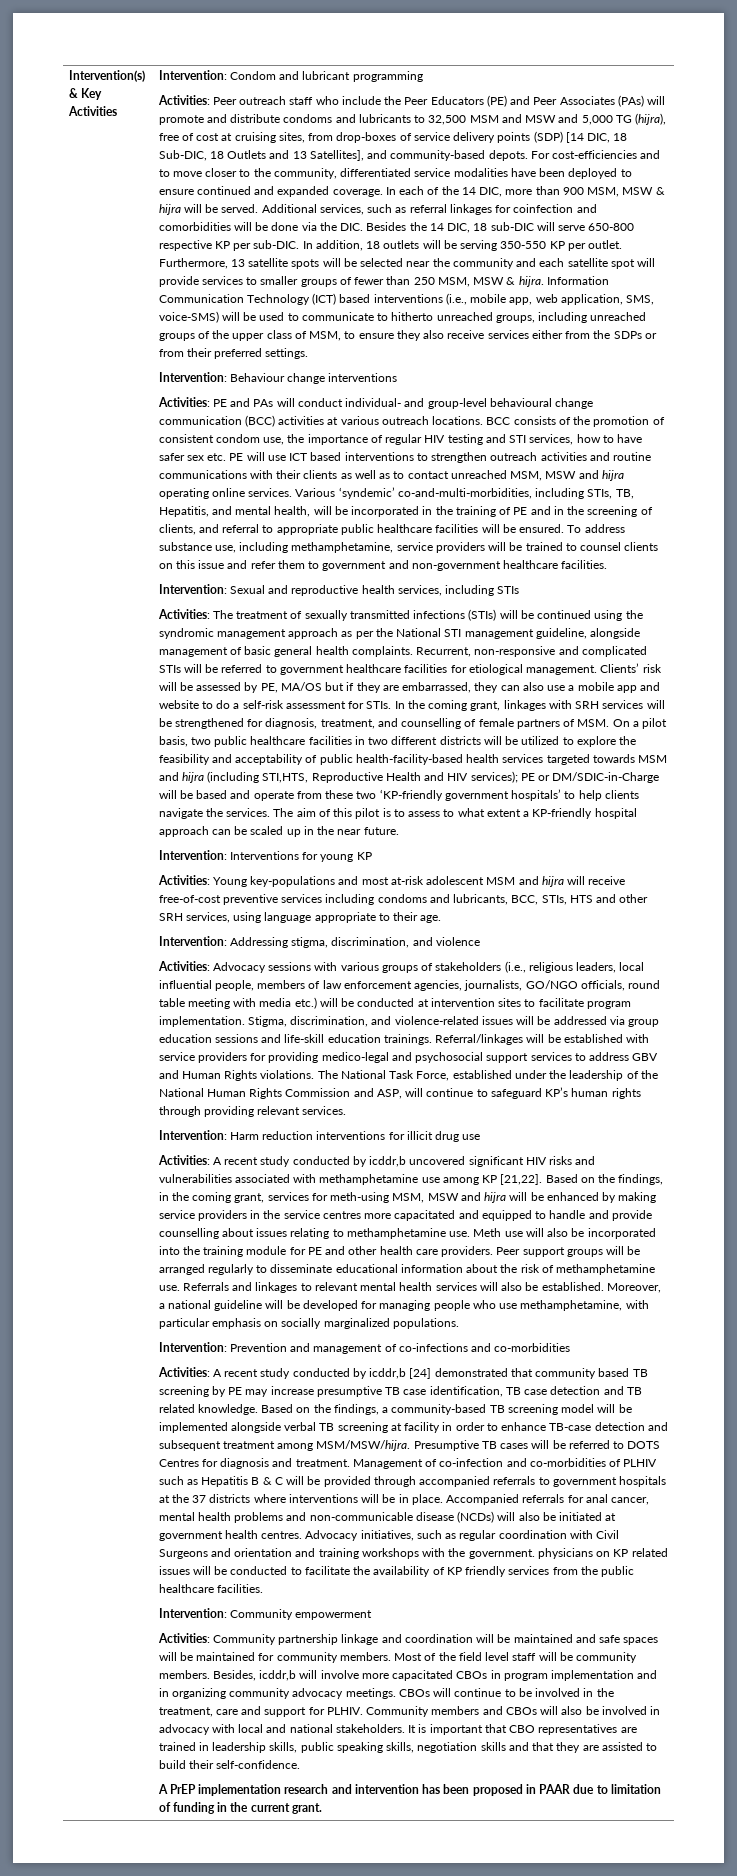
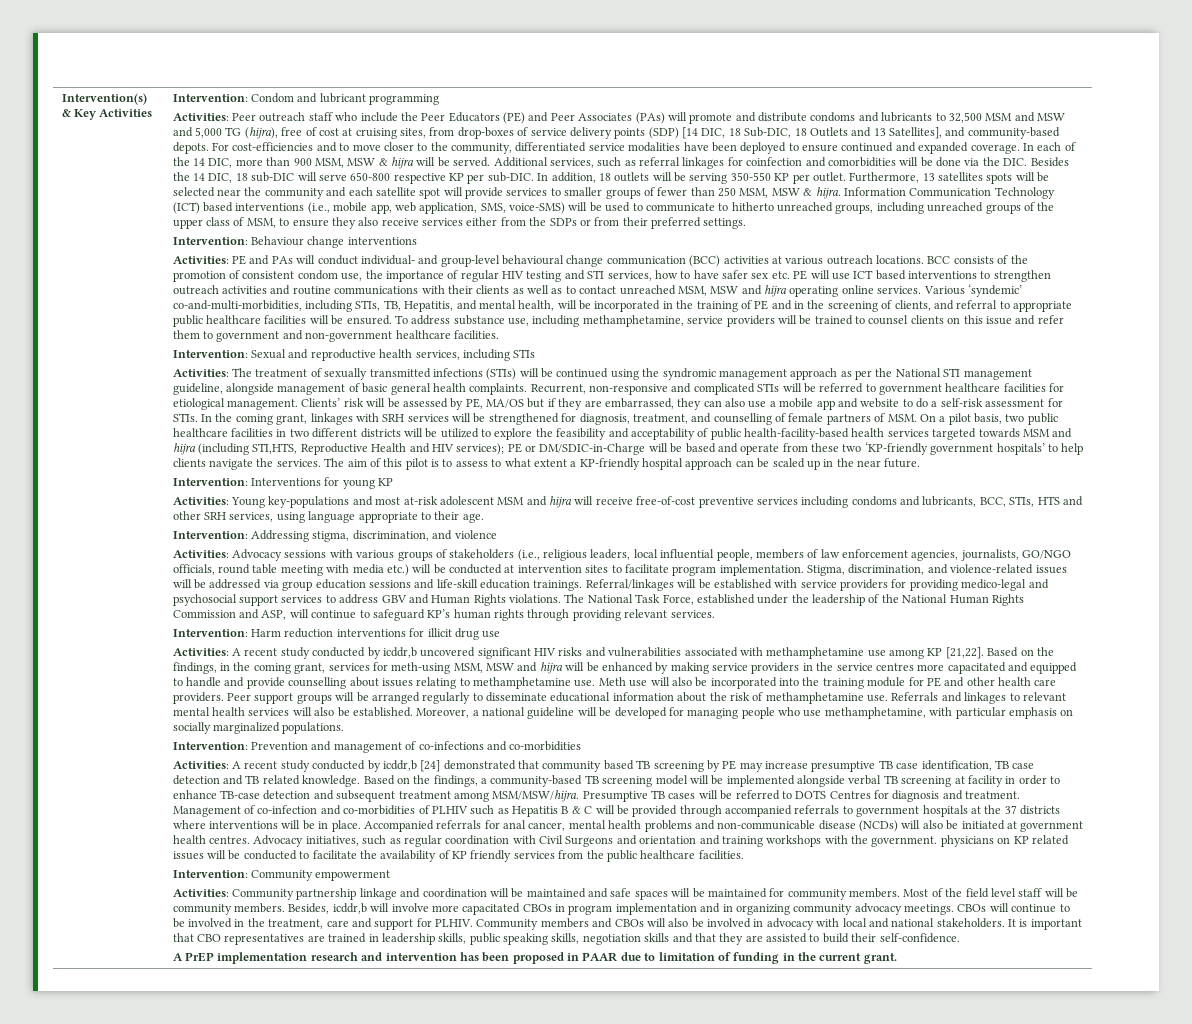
[248,258,289,267] satellite -> [938,172,984,181] satellites

